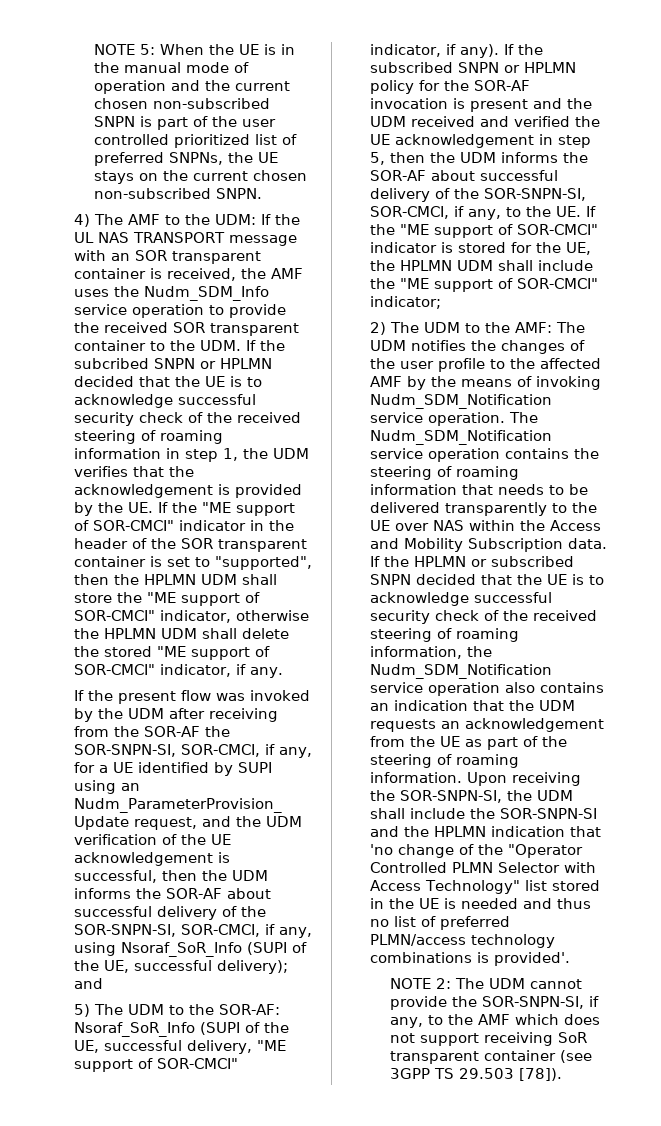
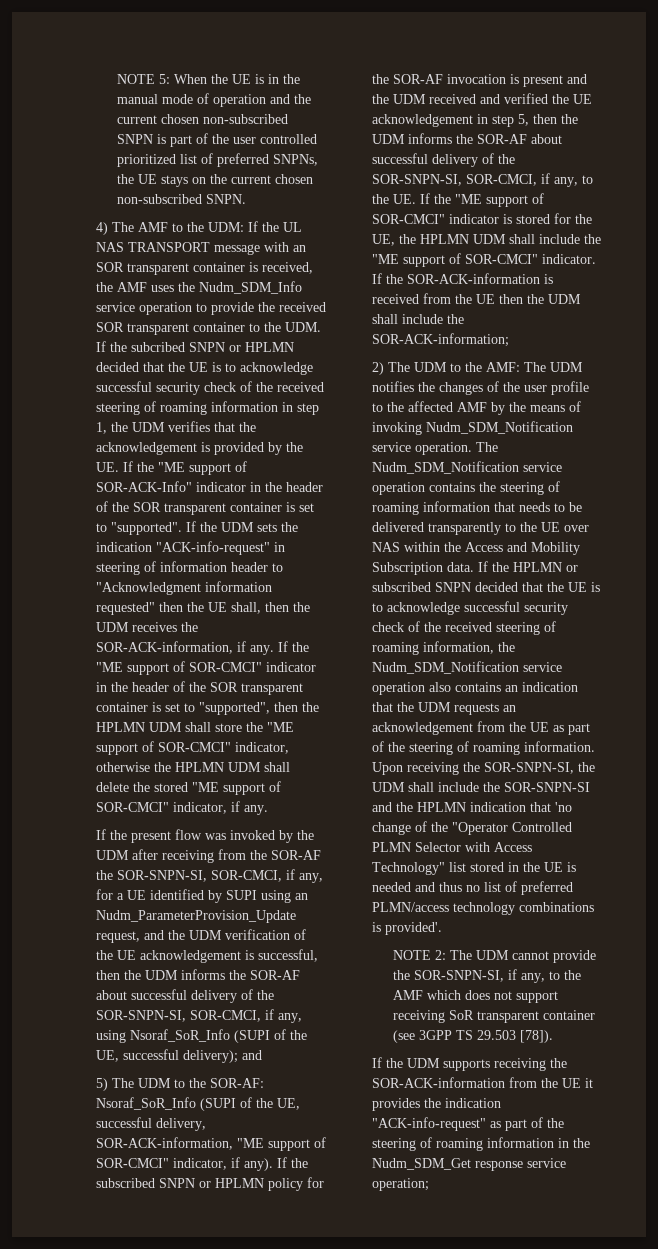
(89, 525) none -> [96,481,324,492] [96,501,315,515] [96,521,299,535] [96,541,286,555] [96,561,284,575] [96,581,273,595] [96,602,311,615] [96,622,199,632] [96,641,310,655] [96,661,186,675] SOR-ACK-Info" indicator in the header of the SOR transparent container is set to "supported". If the UDM sets the indication "ACK-info-request" in steering of information header to "Acknowledgment information requested" then the UE shall, then the UDM receives the SOR-ACK-information, if any. If the "ME support of
(252, 1047) none -> [96,1137,234,1150] SOR-ACK-information,
[369,296,441,309] indicator; -> [542,254,597,264] [372,273,554,284] [372,293,582,304] [372,314,465,324] [372,333,510,347] indicator. If the SOR-ACK-information is received from the UE then the UDM shall include the SOR-ACK-information;
(563, 1074) none -> [372,1057,568,1071] [372,1077,594,1088] [372,1098,502,1111] [372,1117,565,1131] [372,1137,591,1151] [372,1158,567,1171] [372,1178,430,1191] // If the UDM supports receiving the SOR-ACK-information from the UE it provides the indication "ACK-info-request" as part of the steering of roaming information in the Nudm_SDM_Get response service operation;

